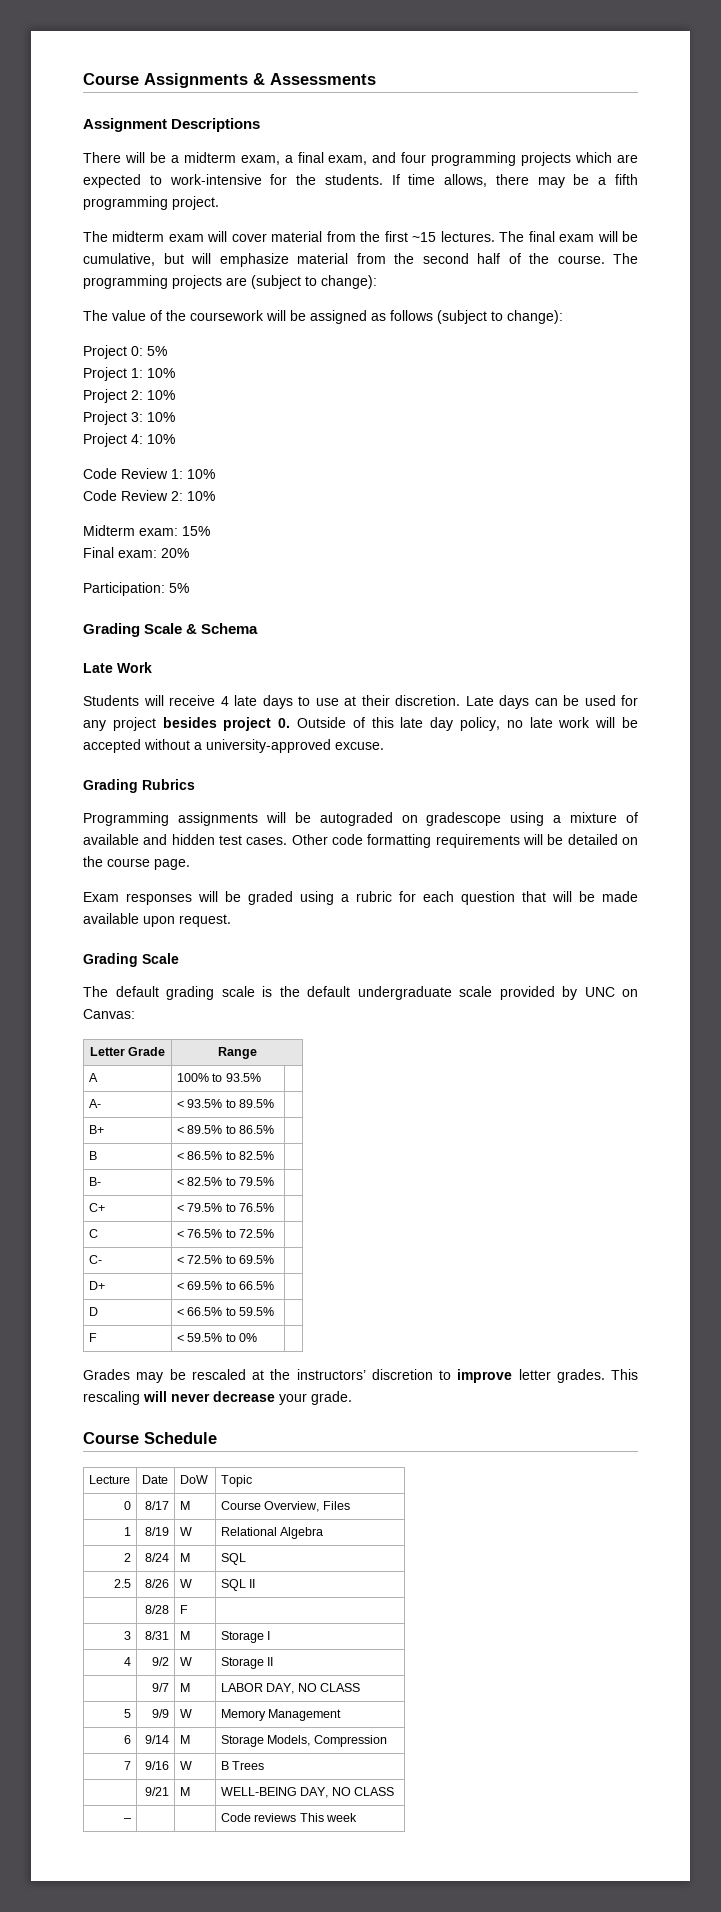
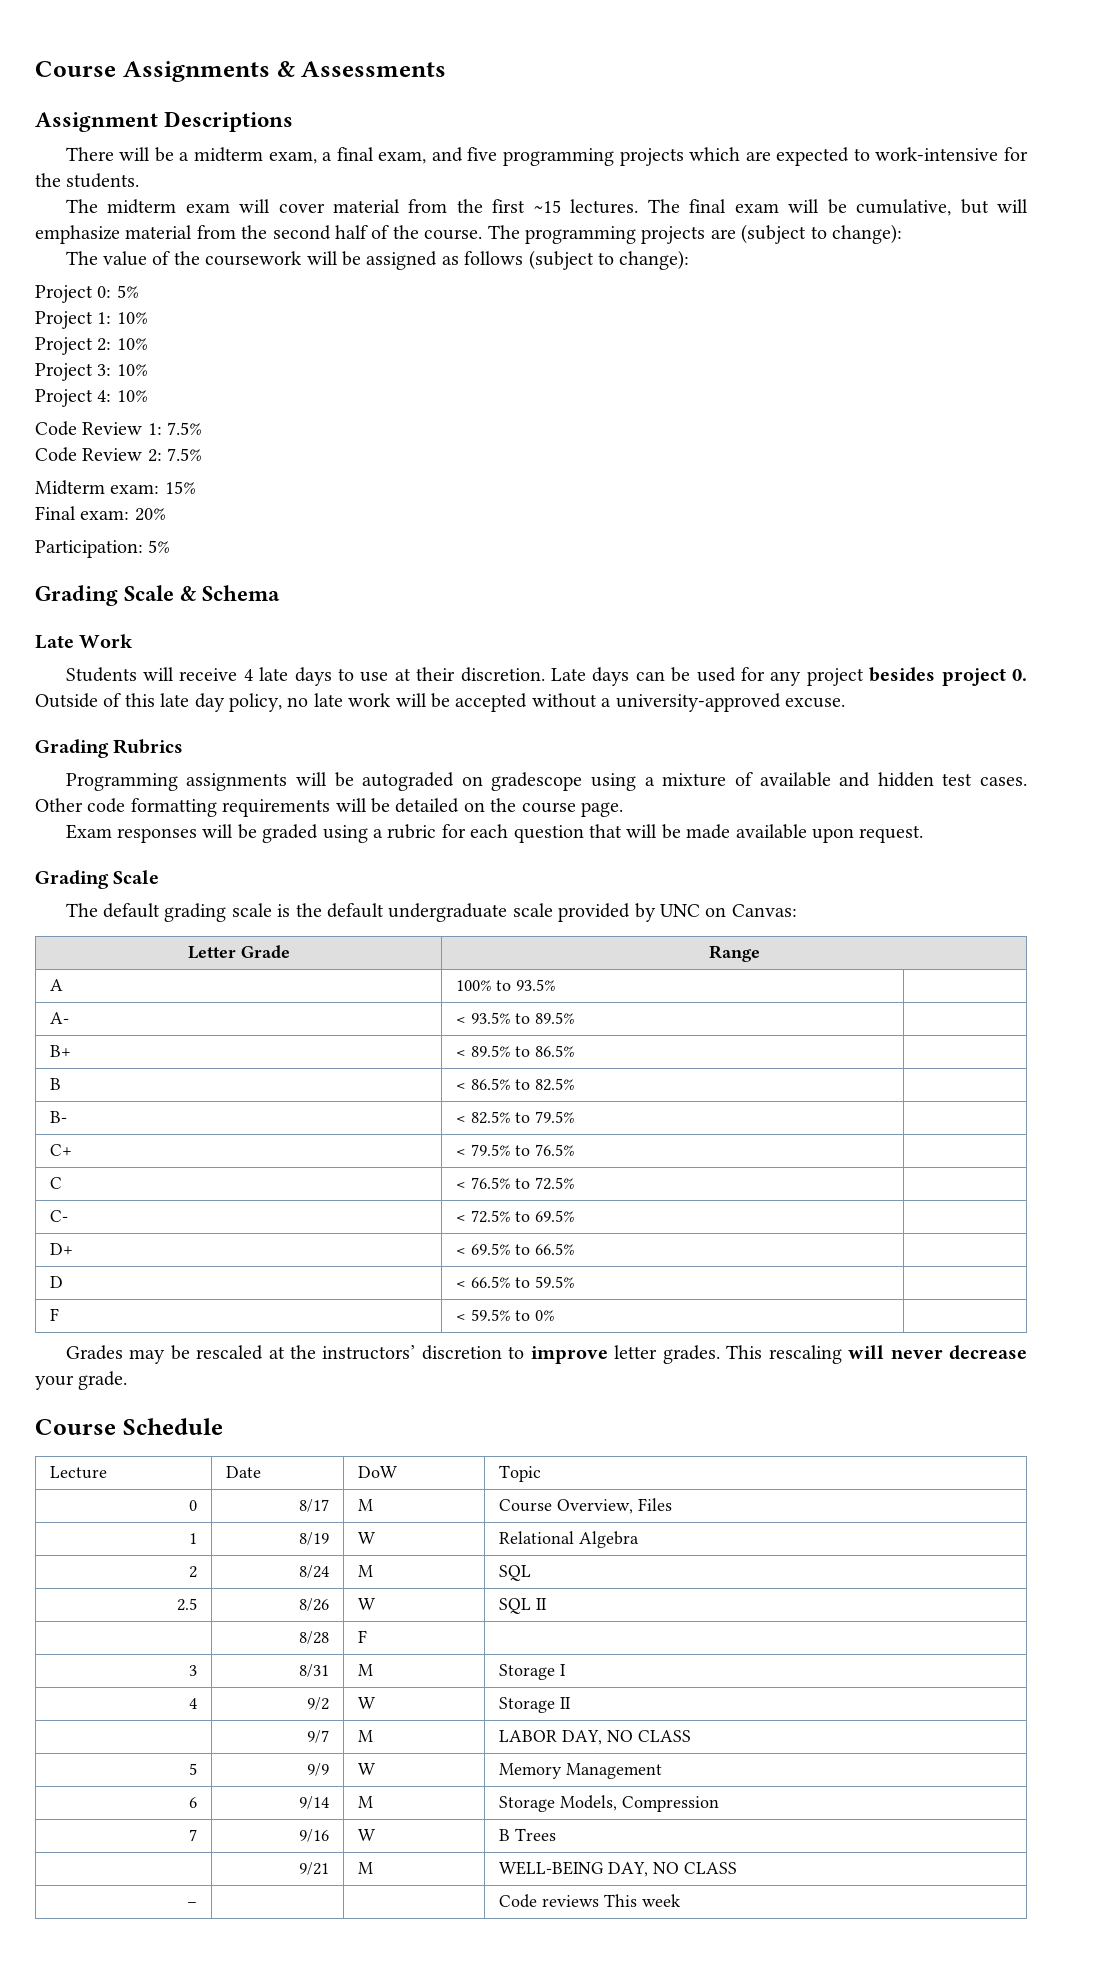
[401,152,427,163] four -> [467,147,498,161] five
[391,174,638,188] [83,196,219,210] If time allows, there may be a fifth programming project. -> (140, 180) none
[187,469,215,479] 10% -> [167,422,203,435] 7.5%
[187,491,215,501] 10% -> [167,448,203,461] 7.5%

